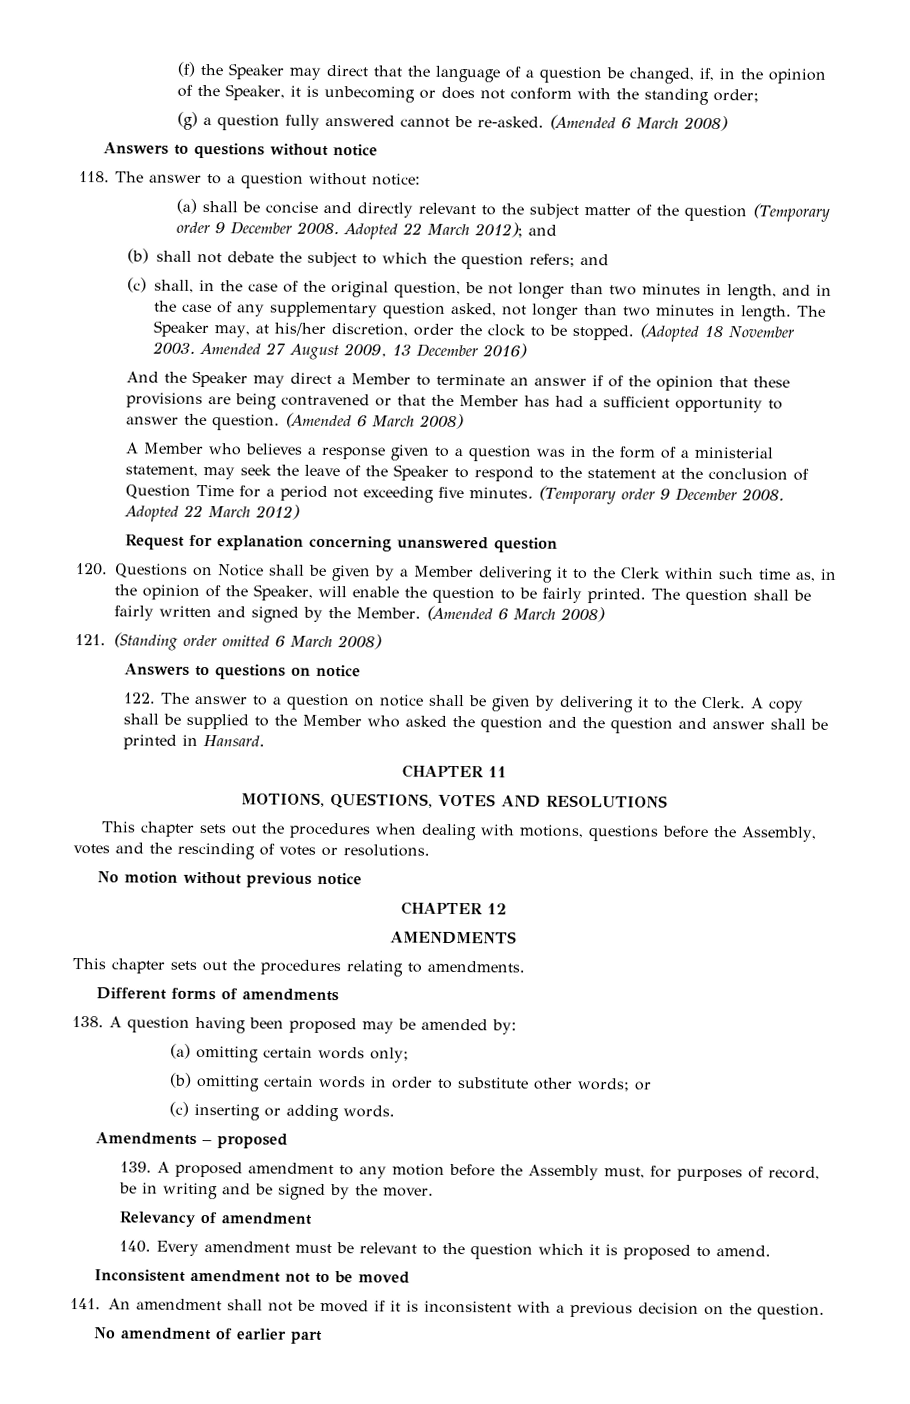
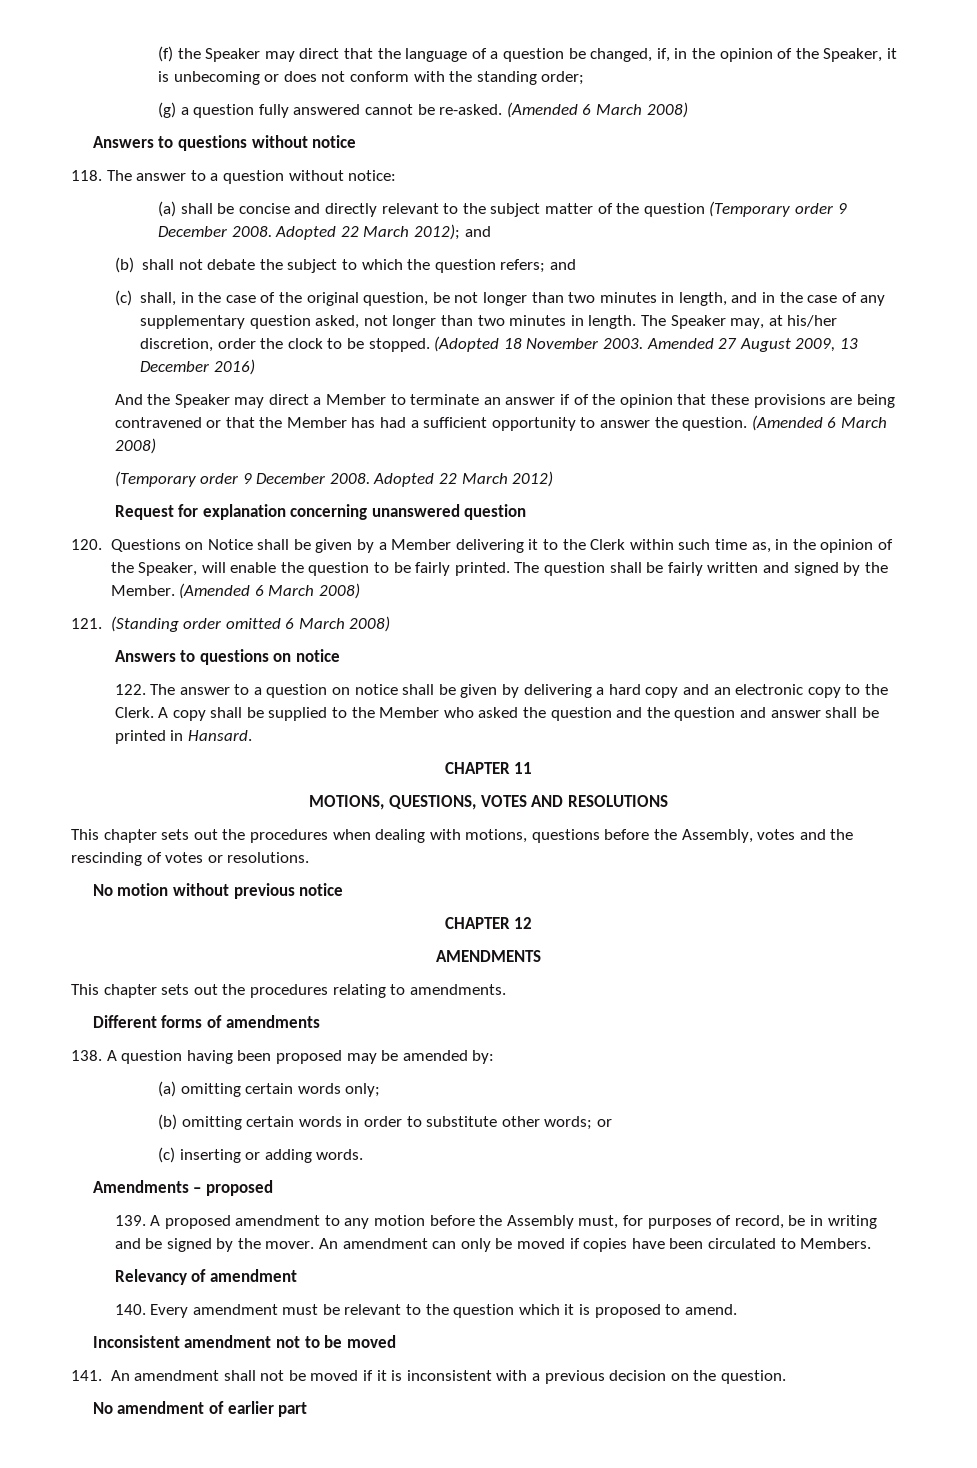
[124,442,774,462] [124,464,809,482] [124,484,533,503] A Member who believes a response given to a question was in the form of a ministerial statement, may seek the leave of the Speaker to respond to the statement at the conclusion of Question Time for a period not exceeding five minutes. -> (156, 446) none
[636,696,649,708] it -> [596,684,841,698] a hard copy and an electronic copy
(434, 1192) none -> [319,1238,872,1252] An amendment can only be moved if copies have been circulated to Members.

